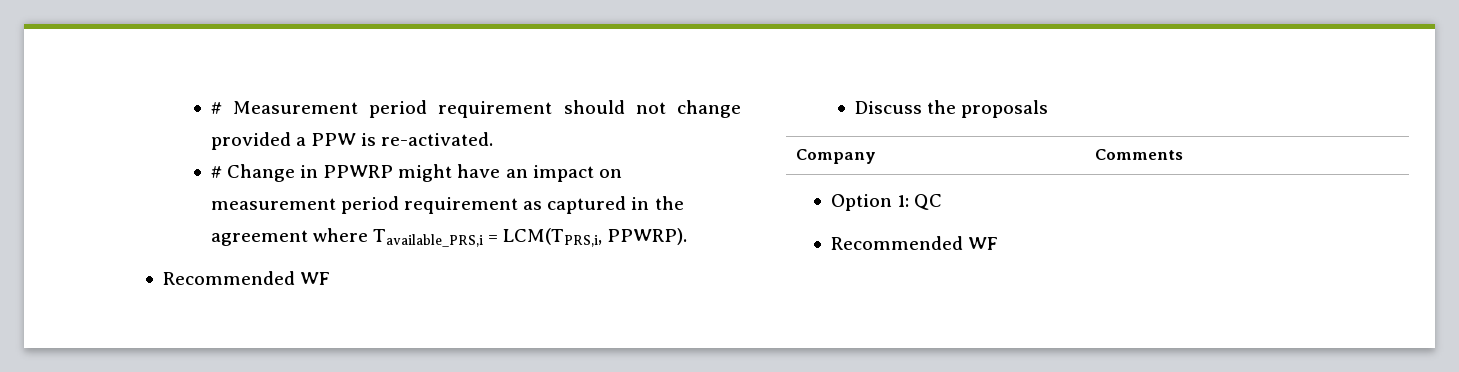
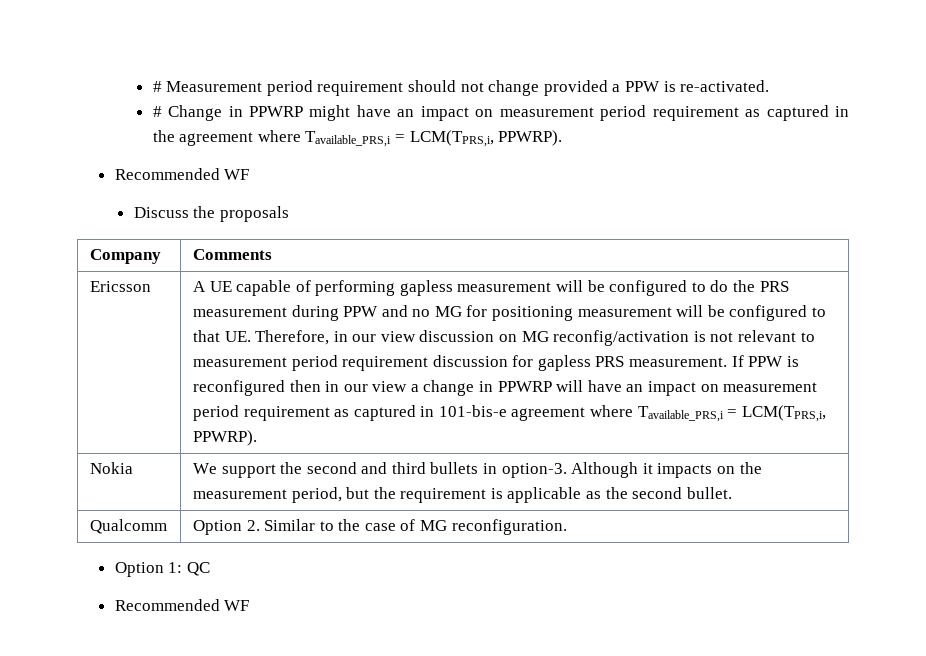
(1184, 154) none -> [89,281,151,292] [192,280,789,296] [192,305,827,321] [192,330,815,346] [192,355,799,371] [192,380,818,396] [192,405,826,422] [192,430,257,446] [89,462,133,474] [192,462,762,478] [192,487,732,503] [89,519,167,534] [192,519,567,535] // Ericsson | A UE capable of performing gapless measurement will be configured to do the PRS measurement during PPW and no MG for positioning measurement will be configured to that UE. Therefore, in our view discussion on MG reconfig/activation is not relevant to measurement period requirement discussion for gapless PRS measurement. If PPW is reconfigured then in our view a change in PPWRP will have an impact on measurement period requirement as captured in 101-bis-e agreement where Tavailable_PRS,i = LCM(TPRS,i, PPWRP). // Nokia | We support the second and third bullets in option-3. Although it impacts on the measurement period, but the requirement is applicable as the second bullet. // Qualcomm | Option 2. Similar to the case of MG reconfiguration.

